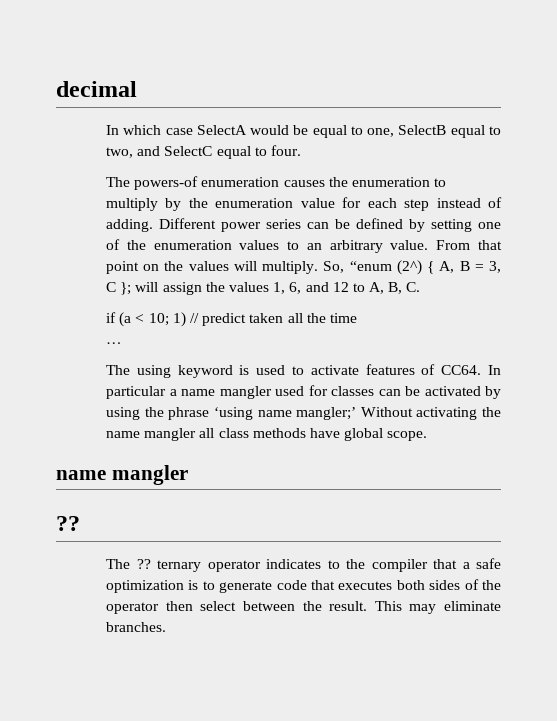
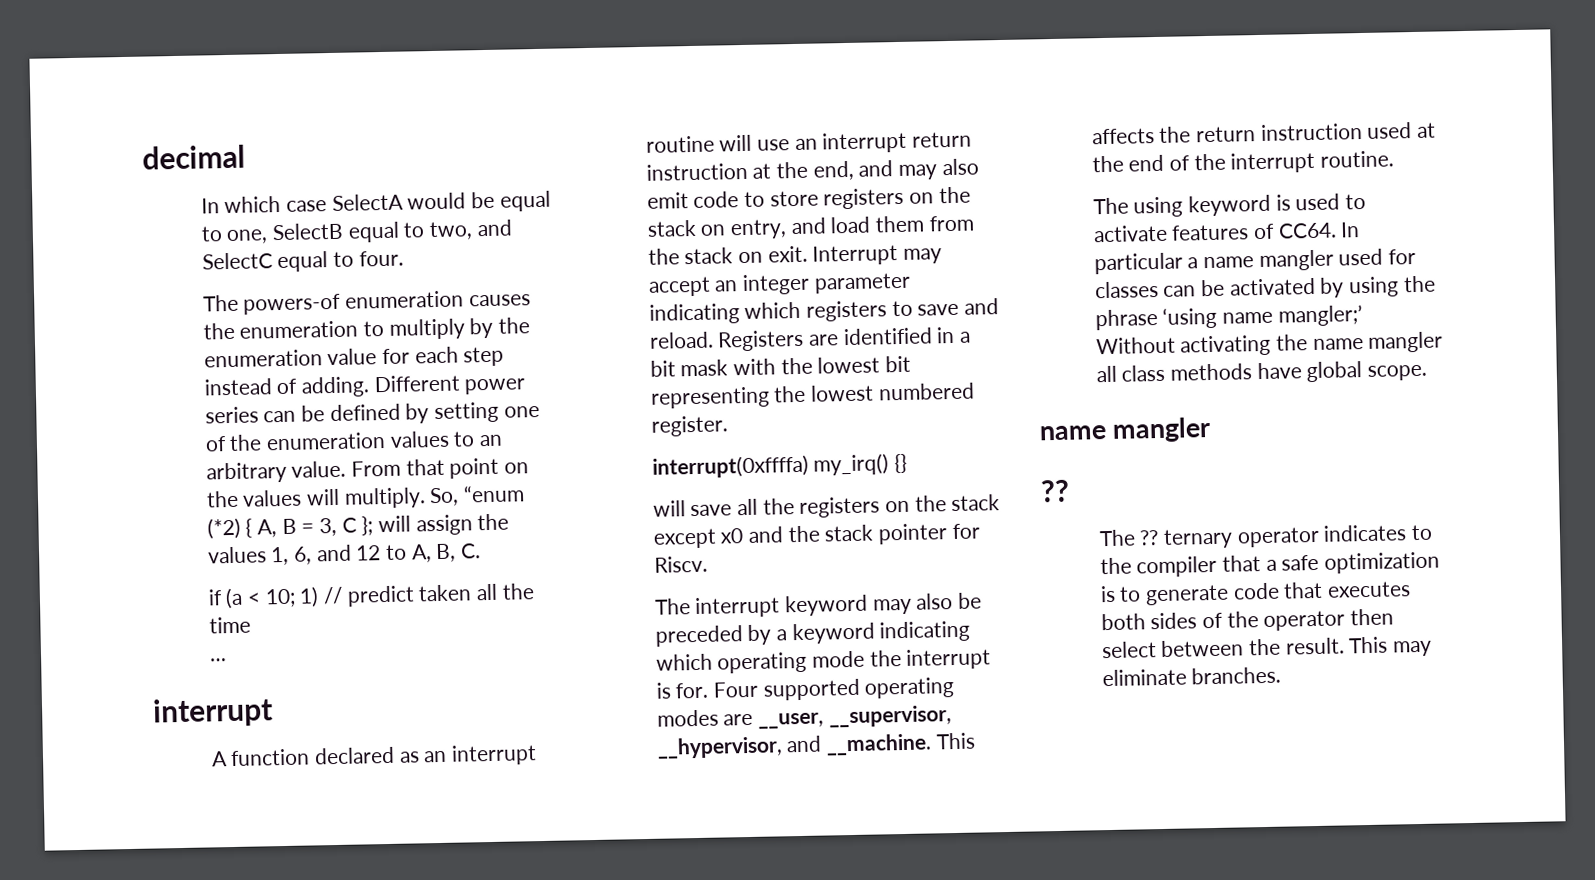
[396,260,422,275] (2^) -> [206,517,241,540] (*2)
(123, 343) none -> [152,697,273,728] [210,744,537,767] [645,131,972,154] [645,158,979,181] [646,186,971,210] [646,215,974,240] [647,245,942,266] [647,272,911,297] [648,298,999,325] [648,326,971,352] [649,355,911,377] [649,382,975,409] [650,415,728,437] [651,453,907,479] [652,494,1001,518] [652,523,980,549] [653,555,708,573] [654,592,982,619] [654,620,971,647] [655,648,992,674] [655,677,956,701] [656,705,952,729] [656,732,976,759] [1091,122,1436,145] [1091,150,1394,174] // interrupt // A function declared as an interrupt routine will use an interrupt return instruction at the end, and may also emit code to store registers on the stack on entry, and load them from the stack on exit. Interrupt may accept an integer parameter indicating which registers to save and reload. Registers are identified in a bit mask with the lowest bit representing the lowest numbered register. // interrupt(0xffffa) my_irq() {} // will save all the registers on the stack except x0 and the stack pointer for Riscv. // The interrupt keyword may also be preceded by a keyword indicating which operating mode the interrupt is for. Four supported operating modes are __user, __supervisor, __hypervisor, and __machine. This affects the return instruction used at the end of the interrupt routine.

